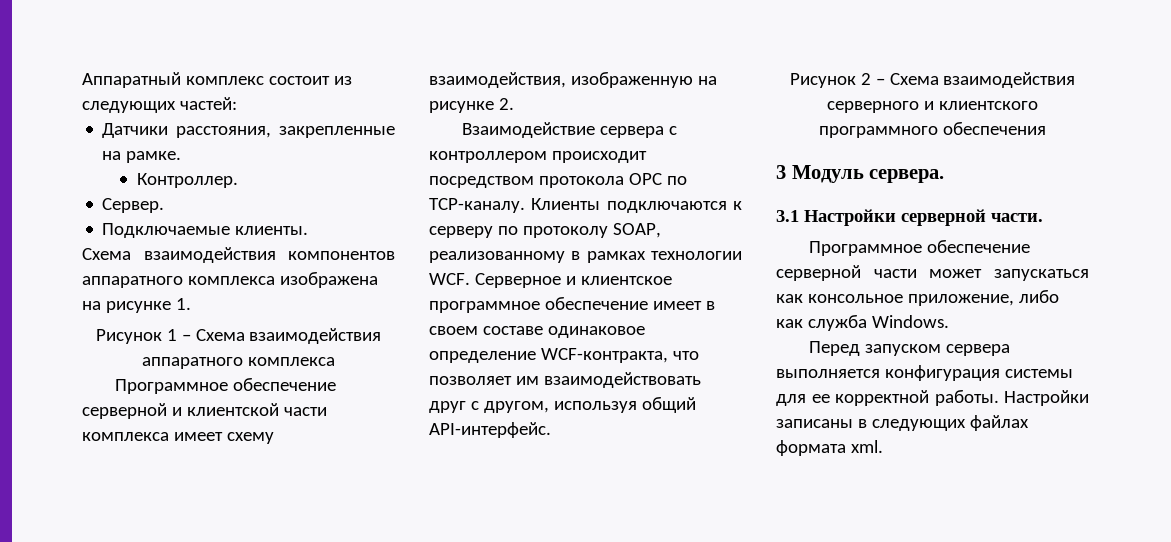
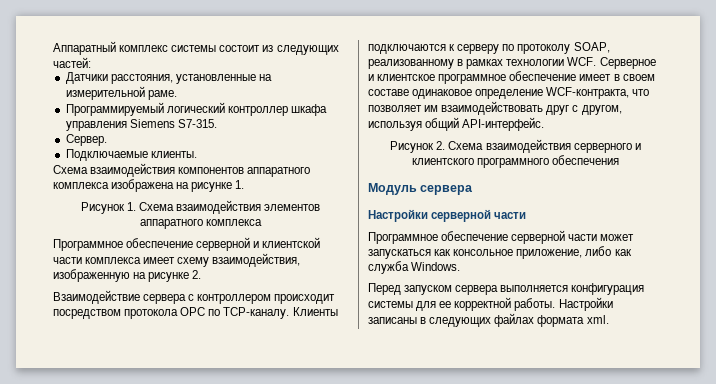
(264, 80) none -> [171,45,217,52] системы
[279,126,395,138] [102,151,182,163] [136,173,238,188] закрепленные на рамке. // Контроллер. -> [175,74,272,84] [65,86,177,100] [65,102,327,116] [65,119,217,131] установленные на измерительной раме. // Программируемый логический контроллер шкафа управления Siemens S7-315.
[166,328,382,344] 1 – Схема взаимодействия -> [126,200,321,214] 1. Схема взаимодействия элементов
[860,73,885,85] 2 – -> [436,141,446,150] 2.
[776,165,945,183] [776,210,799,222] 3 Модуль сервера. // 3.1 -> [368,183,474,195] Модуль сервера //
[991,213,1043,222] части. -> [494,212,527,219] части

